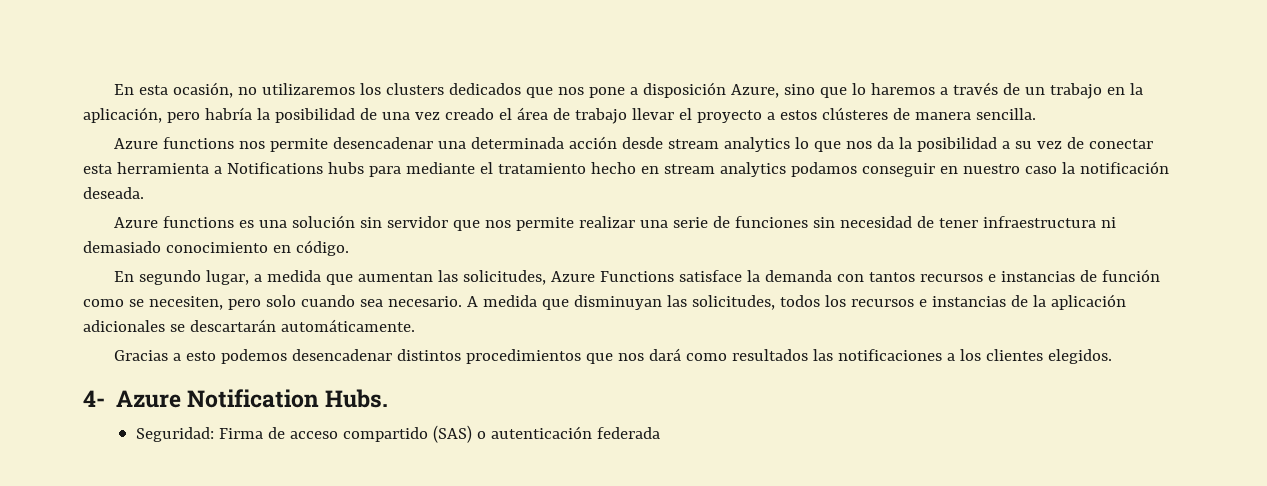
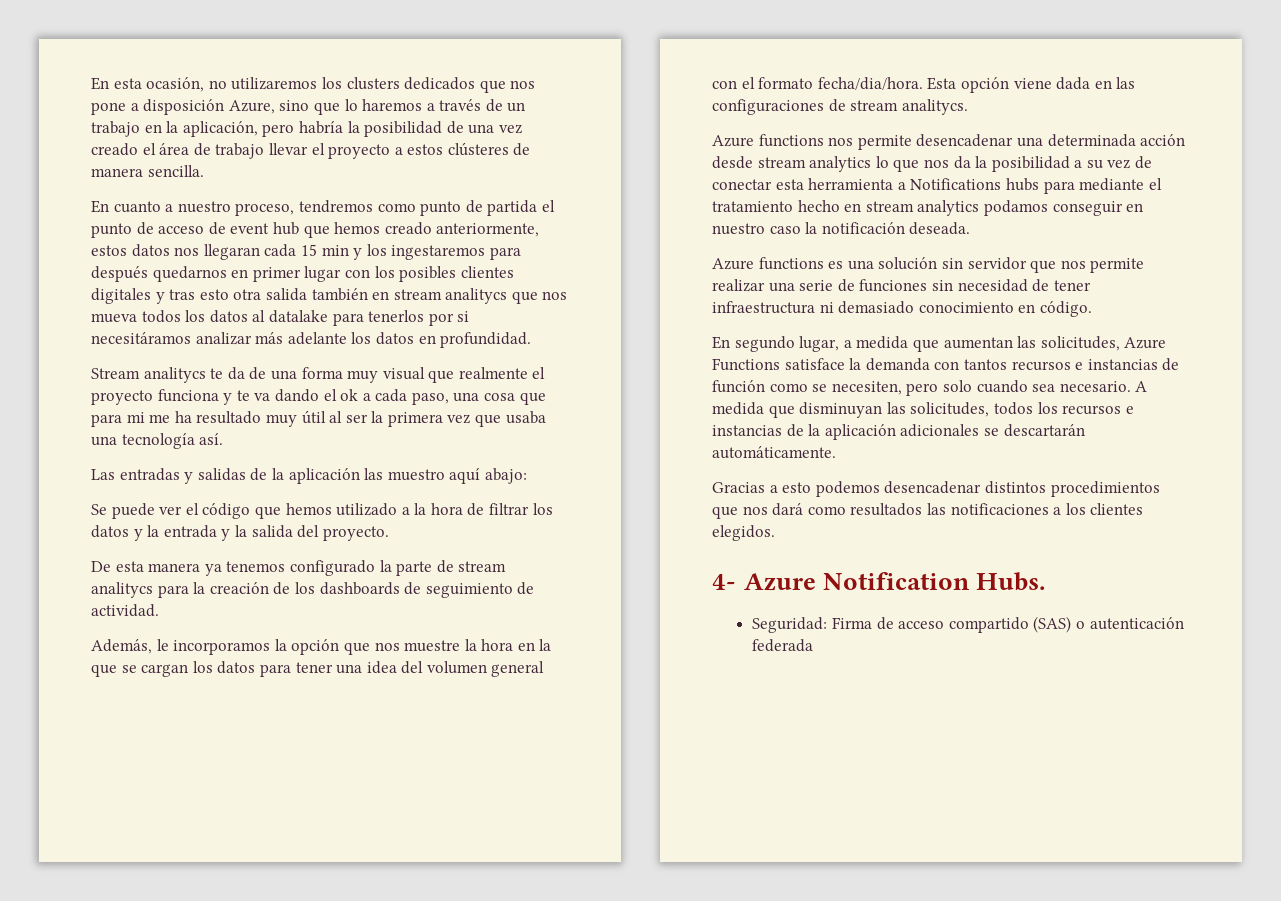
(1036, 114) none -> [91,200,555,216] [91,222,540,238] [91,244,521,260] [91,266,514,282] [91,288,568,304] [91,310,470,326] [91,332,532,348] [91,367,546,383] [91,389,546,405] [91,410,546,427] [91,433,224,449] [91,468,527,484] [91,503,553,519] [91,525,389,541] [91,560,507,576] [91,582,535,598] [91,604,159,617] [91,639,552,655] [91,661,545,677] [712,77,1136,93] [712,99,968,115] // En cuanto a nuestro proceso, tendremos como punto de partida el punto de acceso de event hub que hemos creado anteriormente, estos datos nos llegaran cada 15 min y los ingestaremos para después quedarnos en primer lugar con los posibles clientes digitales y tras esto otra salida también en stream analitycs que nos mueva todos los datos al datalake para tenerlos por si necesitáramos analizar más adelante los datos en profundidad. // Stream analitycs te da de una forma muy visual que realmente el proyecto funciona y te va dando el ok a cada paso, una cosa que para mi me ha resultado muy útil al ser la primera vez que usaba una tecnología así. // Las entradas y salidas de la aplicación las muestro aquí abajo: // Se puede ver el código que hemos utilizado a la hora de filtrar los datos y la entrada y la salida del proyecto. // De esta manera ya tenemos configurado la parte de stream analitycs para la creación de los dashboards de seguimiento de actividad. // Además, le incorporamos la opción que nos muestre la hora en la que se cargan los datos para tener una idea del volumen general con el formato fecha/dia/hora. Esta opción viene dada en las configuraciones de stream analitycs.

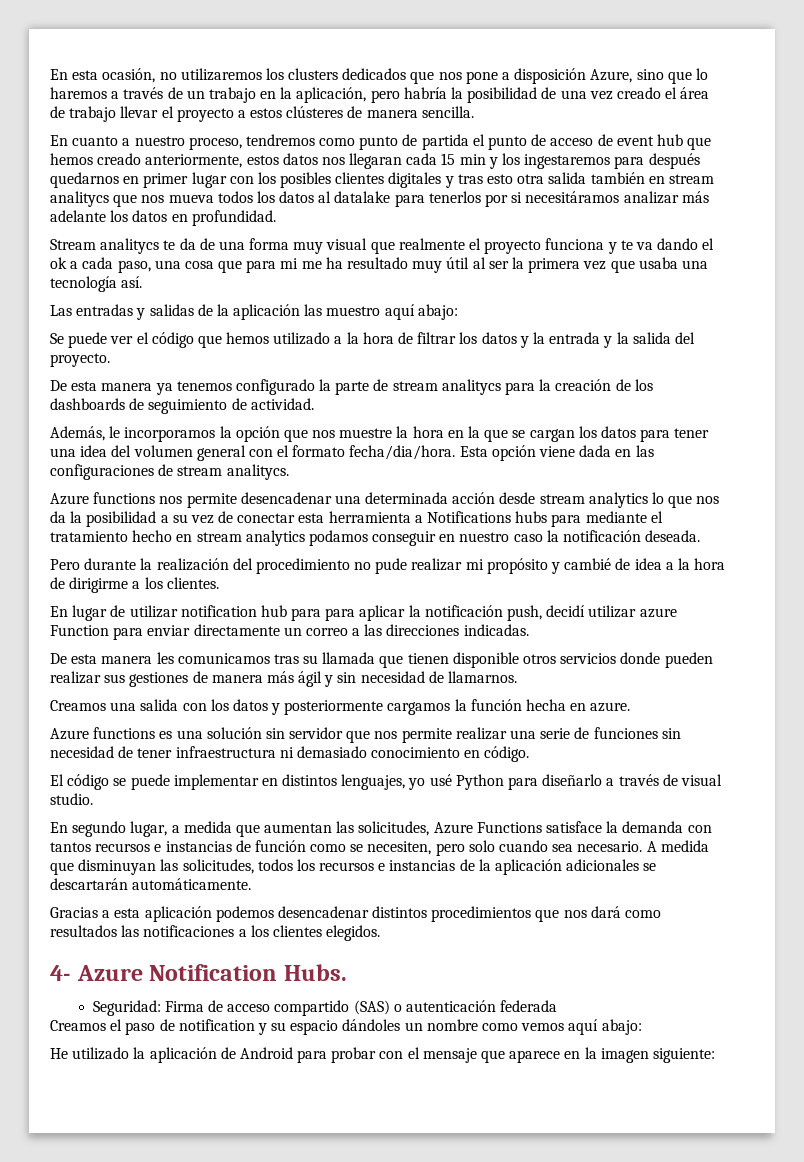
(971, 228) none -> [50,558,726,574] [50,577,219,593] [50,605,677,621] [50,624,529,640] [50,652,713,668] [50,671,518,687] [50,699,631,715] // Pero durante la realización del procedimiento no pude realizar mi propósito y cambié de idea a la hora de dirigirme a los clientes. // En lugar de utilizar notification hub para para aplicar la notificación push, decidí utilizar azure Function para enviar directamente un correo a las direcciones indicadas. // De esta manera les comunicamos tras su llamada que tienen disponible otros servicios donde pueden realizar sus gestiones de manera más ágil y sin necesidad de llamarnos. // Creamos una salida con los datos y posteriormente cargamos la función hecha en azure.
(1092, 309) none -> [50,774,722,790] [50,793,93,805] // El código se puede implementar en distintos lenguajes, yo usé Python para diseñarlo a través de visual studio.
[782,482,812,493] esto -> [114,906,212,922] esta aplicación
(814, 645) none -> [50,1019,642,1035] [50,1047,715,1063] // Creamos el paso de notification y su espacio dándoles un nombre como vemos aquí abajo: // He utilizado la aplicación de Android para probar con el mensaje que aparece en la imagen siguiente:

